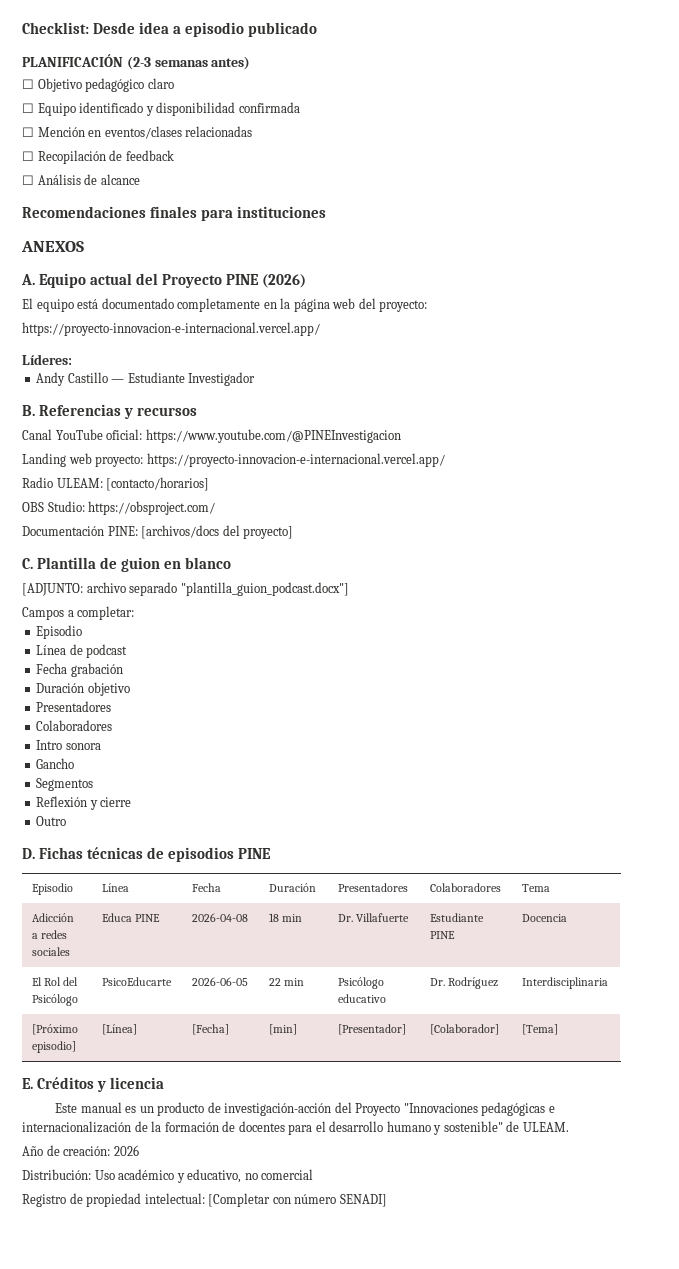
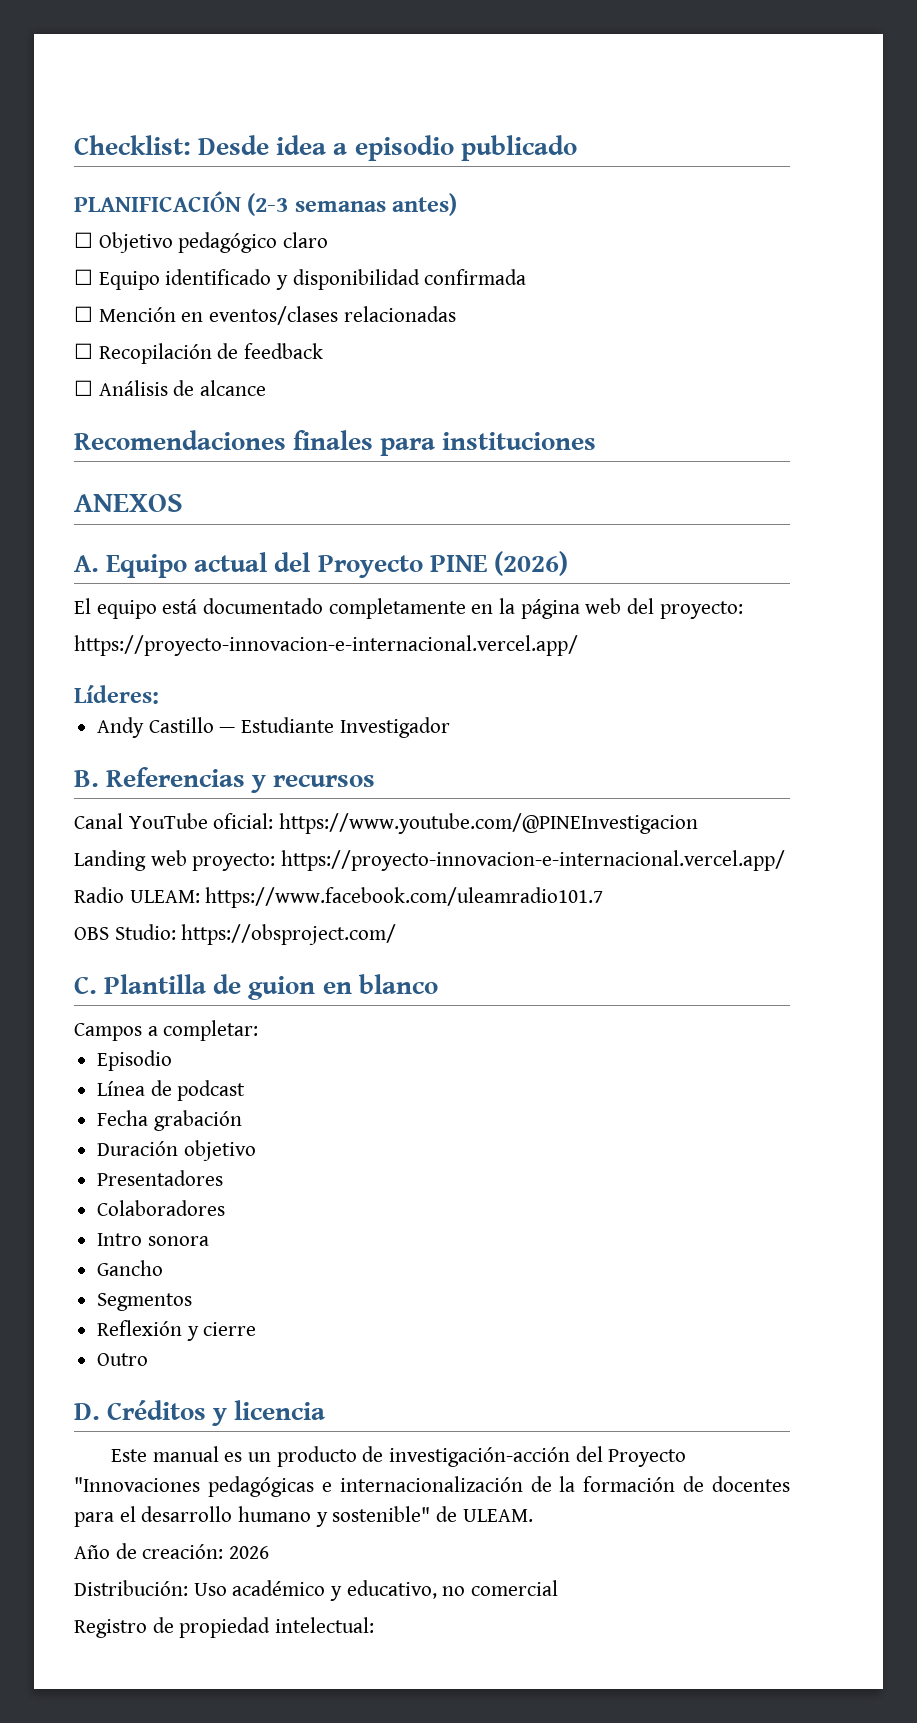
[106,477,210,491] [contacto/horarios] -> [205,887,604,908] https://www.facebook.com/uleamradio101.7
[22,525,294,539] // Documentación PINE: [archivos/docs del proyecto] -> (397, 934) none
[22,582,349,596] // [ADJUNTO: archivo separado "plantilla_guion_podcast.docx"] -> (438, 984) none
[39,847,272,862] [32,883,74,895] [102,883,130,892] [192,883,222,892] [269,883,317,892] [338,883,409,892] [430,883,502,892] [522,884,551,892] [32,913,75,922] [32,930,68,939] [32,947,71,956] [102,913,161,922] [192,913,249,922] [269,913,303,922] [338,913,410,922] [430,913,485,922] [430,931,456,939] [522,914,568,922] [32,977,79,986] [32,994,79,1006] [102,977,173,986] [192,977,249,986] [269,978,305,986] [338,977,385,989] [338,994,387,1003] [430,977,499,989] [522,977,609,989] [32,1024,79,1035] [32,1041,77,1053] [102,1024,138,1035] [192,1024,230,1035] [269,1024,298,1035] [338,1024,407,1035] [430,1024,500,1035] [522,1024,559,1035] [22,1078,33,1089] Fichas técnicas de episodios PINE // Episodio | Línea | Fecha | Duración | Presentadores | Colaboradores | Tema // Adicción a redes sociales | Educa PINE | 2026-04-08 | 18 min | Dr. Villafuerte | Estudiante PINE | Docencia // El Rol del Psicólogo | PsicoEducarte | 2026-06-05 | 22 min | Psicólogo educativo | Dr. Rodríguez | Interdisciplinaria // [Próximo episodio] | [Línea] | [Fecha] | [min] | [Presentador] | [Colaborador] | [Tema] // E. -> (100, 1411) none
[208,1193,387,1207] [Completar con número SENADI] -> (375, 1625) none

